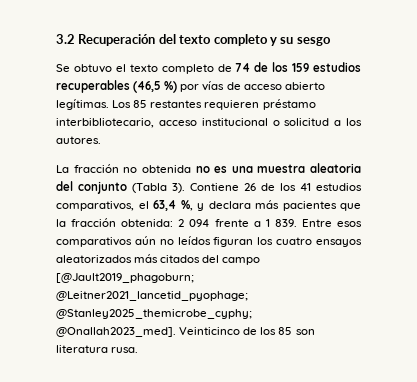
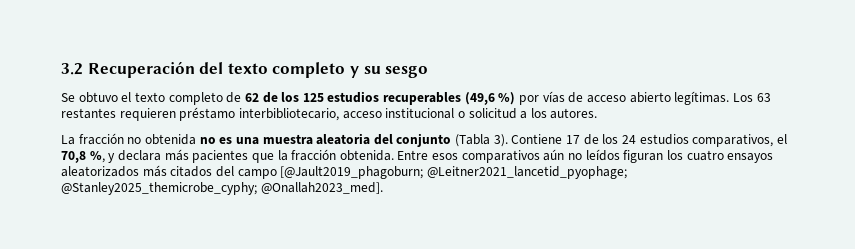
[235,62,310,72] 74 de los 159 -> [244,92,324,103] 62 de los 125
[133,81,162,93] (46,5 -> [464,92,495,105] (49,6
[133,100,148,108] 85 -> [756,93,771,102] 63
[244,183,311,191] 26 de los 41 -> [566,134,636,145] 17 de los 24
[153,200,176,211] 63,4 -> [61,151,86,163] 70,8
[121,219,297,227] obtenida: 2 094 frente a 1 839. -> [339,150,394,161] obtenida.
[179,327,315,335] [56,345,139,353] Veinticinco de los 85 son literatura rusa. -> (383, 188) none

